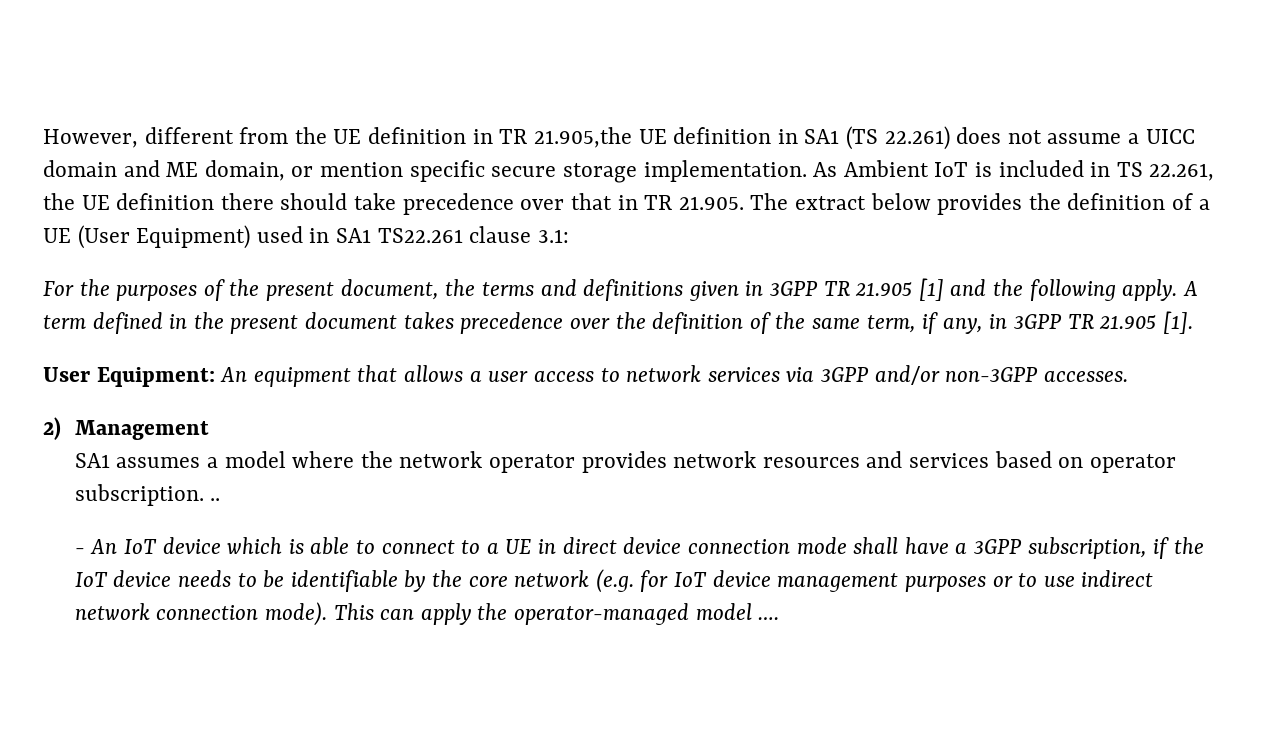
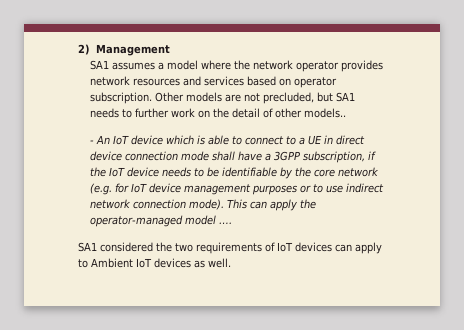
[43,126,1195,150] [43,160,1215,183] [43,193,1210,215] [43,225,569,249] [43,278,1198,301] [43,311,1193,334] [43,365,1128,387] However, different from the UE definition in TR 21.905,the UE definition in SA1 (TS 22.261) does not assume a UICC domain and ME domain, or mention specific secure storage implementation. As Ambient IoT is included in TS 22.261, the UE definition there should take precedence over that in TR 21.905. The extract below provides the definition of a UE (User Equipment) used in SA1 TS22.261 clause 3.1: // For the purposes of the present document, the terms and definitions given in 3GPP TR 21.905 [1] and the following apply. A term defined in the present document takes precedence over the definition of the same term, if any, in 3GPP TR 21.905 [1]. // User Equipment: An equipment that allows a user access to network services via 3GPP and/or non-3GPP accesses. // -> (78, 49) none
[210,498,221,501] .. -> [155,92,356,104] [90,108,347,118] Other models are not precluded, but SA1 needs to further work on the detail of other models..
(780, 618) none -> [78,242,382,254] [78,258,231,268] // SA1 considered the two requirements of IoT devices can apply to Ambient IoT devices as well.

